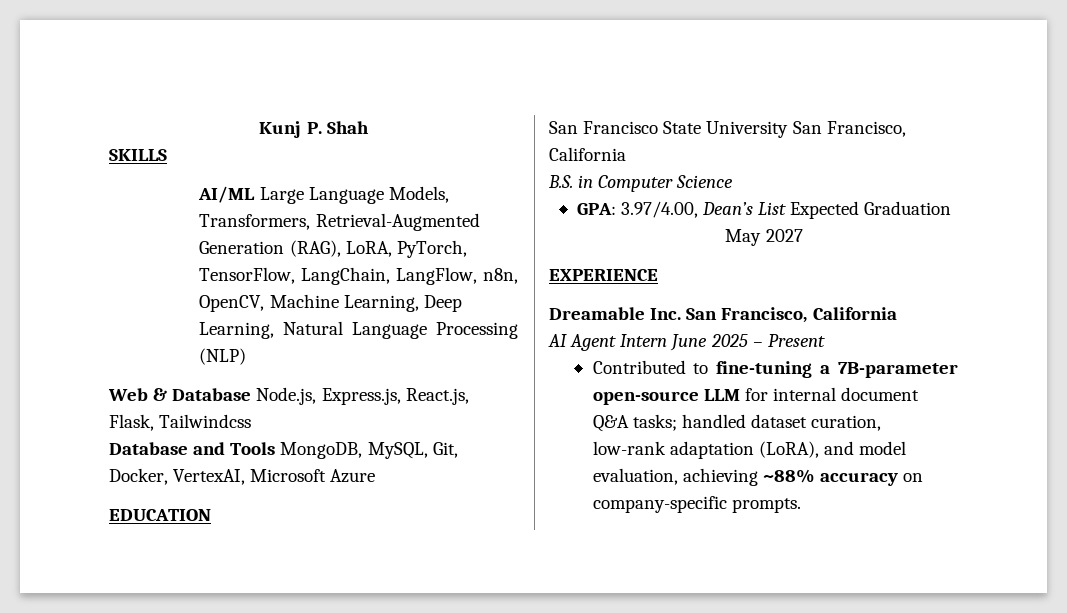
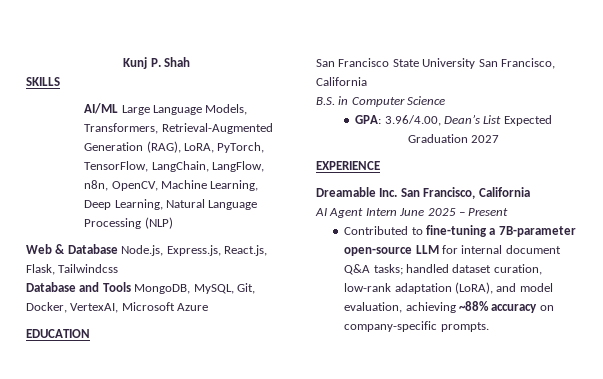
[620,201,698,218] 3.97/4.00, -> [384,115,441,126] 3.96/4.00,
[725,229,762,246] May -> (468, 138) none

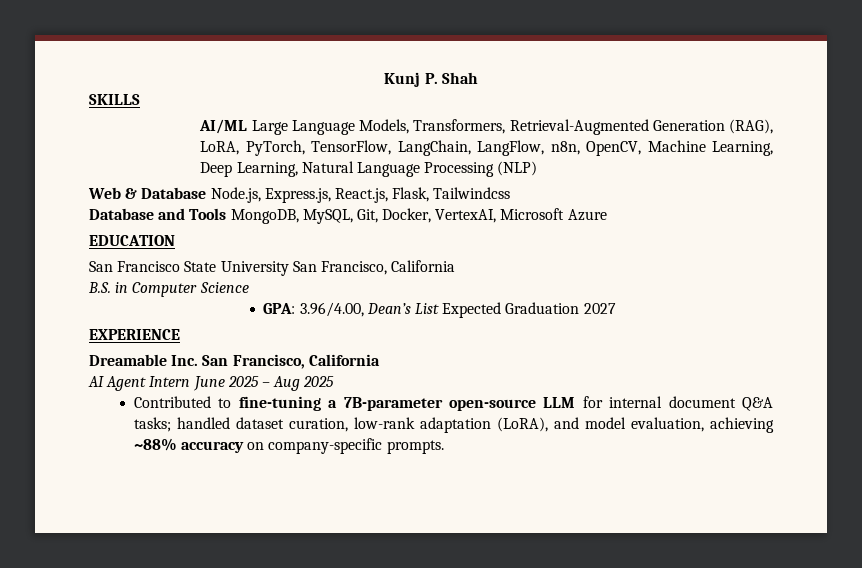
[468,208,509,216] Present -> [273,376,335,391] Aug 2025

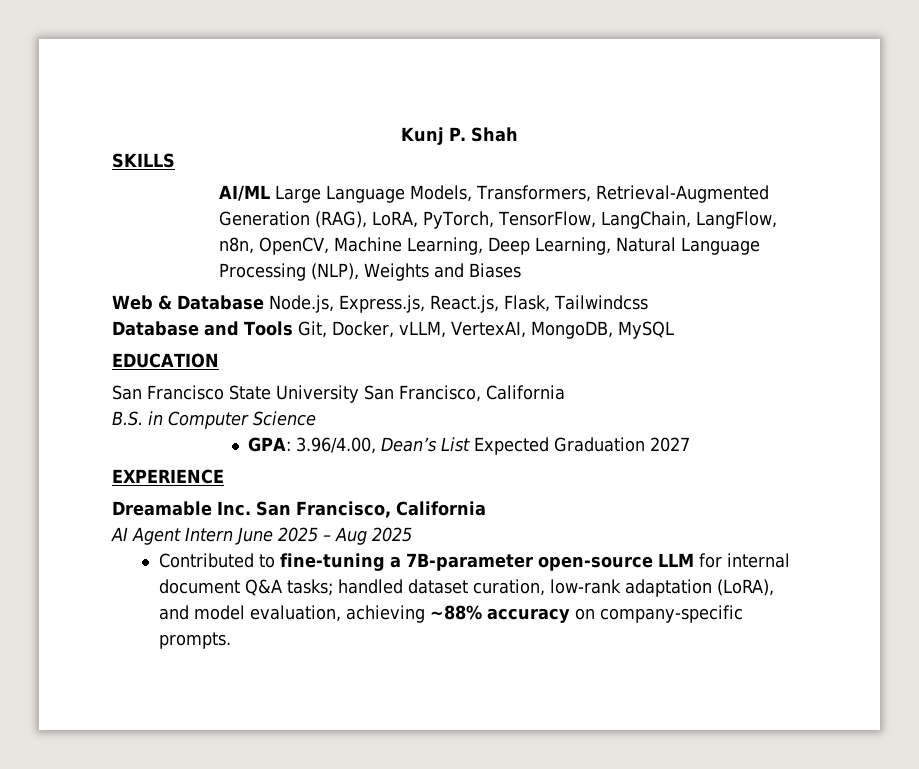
[497,161,538,176] (NLP) -> [310,263,521,281] (NLP), Weights and Biases
[230,208,607,224] MongoDB, MySQL, Git, Docker, VertexAI, Microsoft Azure -> [297,321,674,339] Git, Docker, vLLM, VertexAI, MongoDB, MySQL

